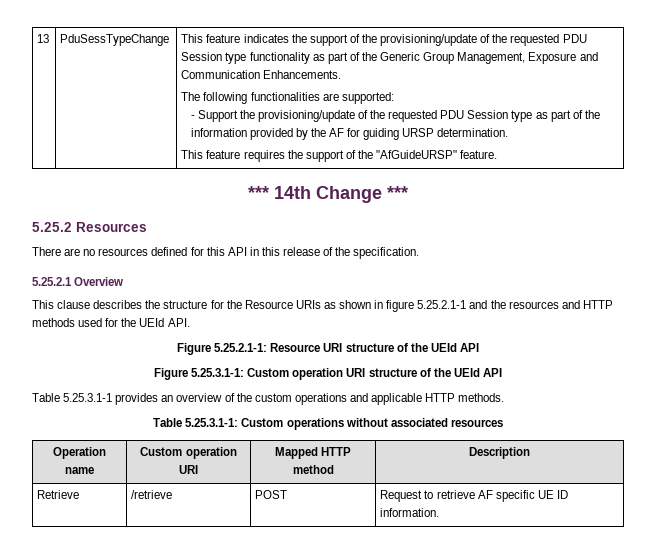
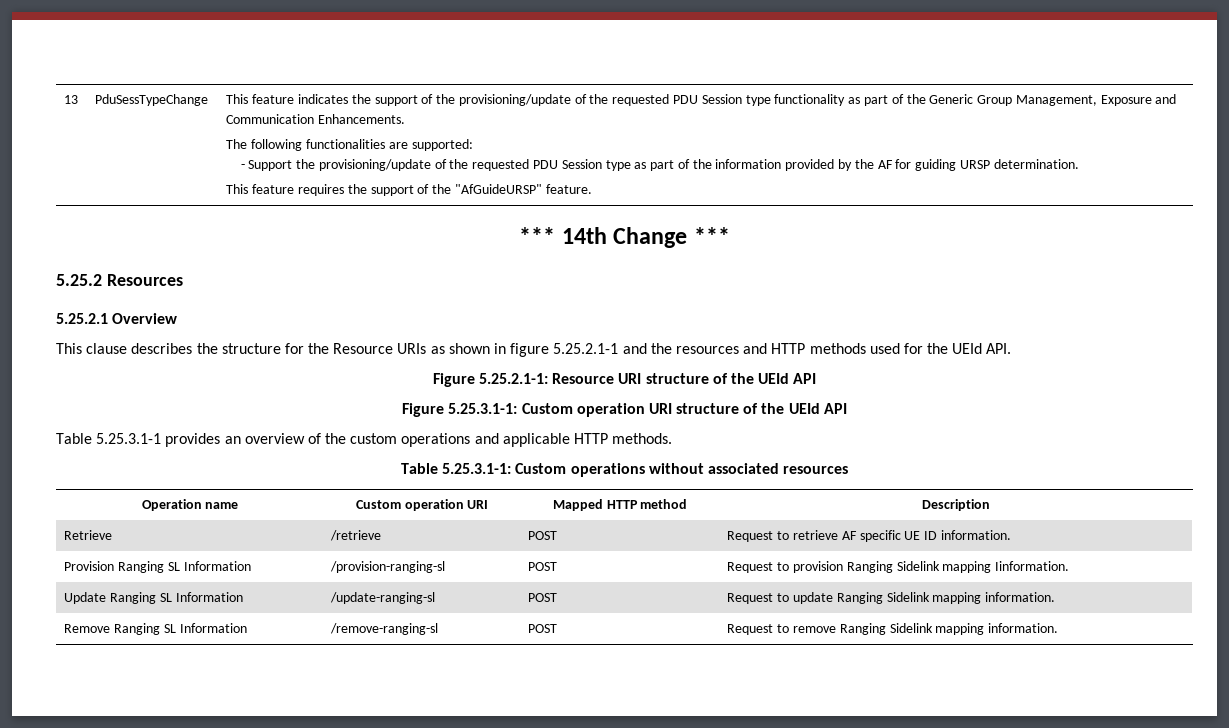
[32,247,420,259] // There are no resources defined for this API in this release of the specification. -> (183, 280) none
(440, 512) none -> [64,561,251,573] [330,561,446,573] [528,562,558,571] [727,561,1070,573] [64,592,243,604] [330,592,436,604] [528,593,558,602] [727,592,1056,604] [64,623,247,635] [330,623,439,635] [528,624,558,633] [727,623,1059,635] // Provision Ranging SL Information | /provision-ranging-sl | POST | Request to provision Ranging Sidelink mapping Iinformation. // Update Ranging SL Information | /update-ranging-sl | POST | Request to update Ranging Sidelink mapping information. // Remove Ranging SL Information | /remove-ranging-sl | POST | Request to remove Ranging Sidelink mapping information.

